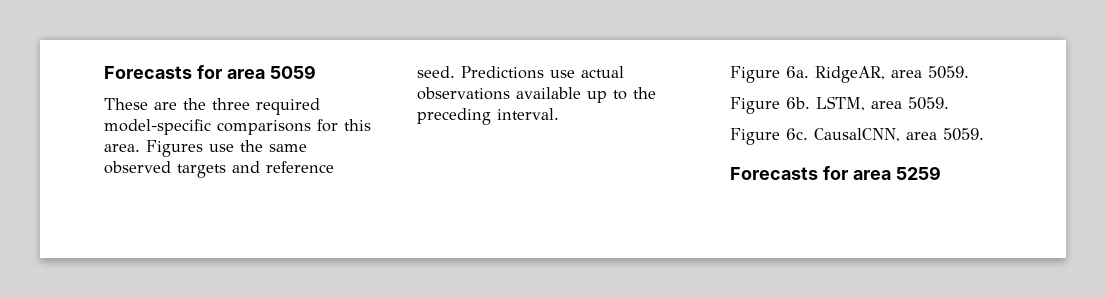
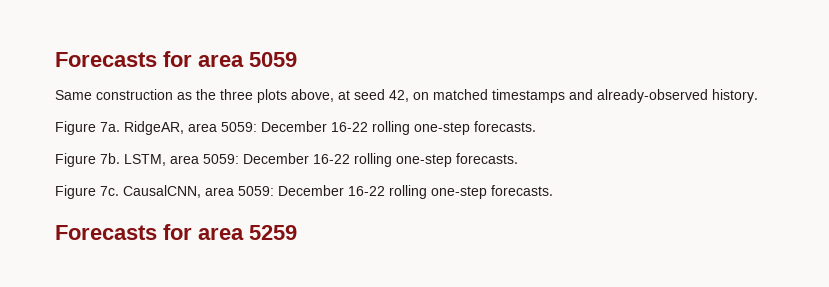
[104,98,320,115] [104,119,371,135] [104,140,307,157] [104,161,334,178] [417,66,624,79] [417,87,656,103] [417,108,559,125] [730,66,809,83] These are the three required model-specific comparisons for this area. Figures use the same observed targets and reference seed. Predictions use actual observations available up to the preceding interval. // Figure 6a. -> [55,89,758,103] [55,121,120,135] Same construction as the three plots above, at seed 42, on matched timestamps and already-observed history. // Figure 7a.
[928,66,969,79] [730,97,810,114] 5059. // Figure 6b. -> [221,121,536,135] [55,153,120,167] 5059: December 16-22 rolling one-step forecasts. // Figure 7b.
[908,97,949,110] [730,128,808,145] 5059. // Figure 6c. -> [203,153,518,167] [55,185,119,199] 5059: December 16-22 rolling one-step forecasts. // Figure 7c.
[943,128,984,141] 5059. -> [238,185,553,199] 5059: December 16-22 rolling one-step forecasts.

